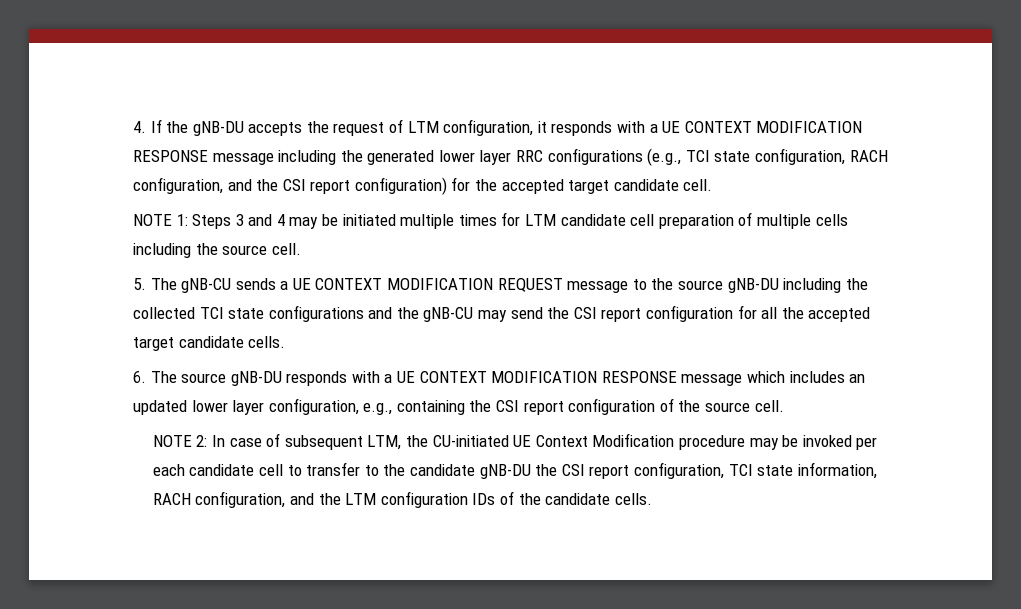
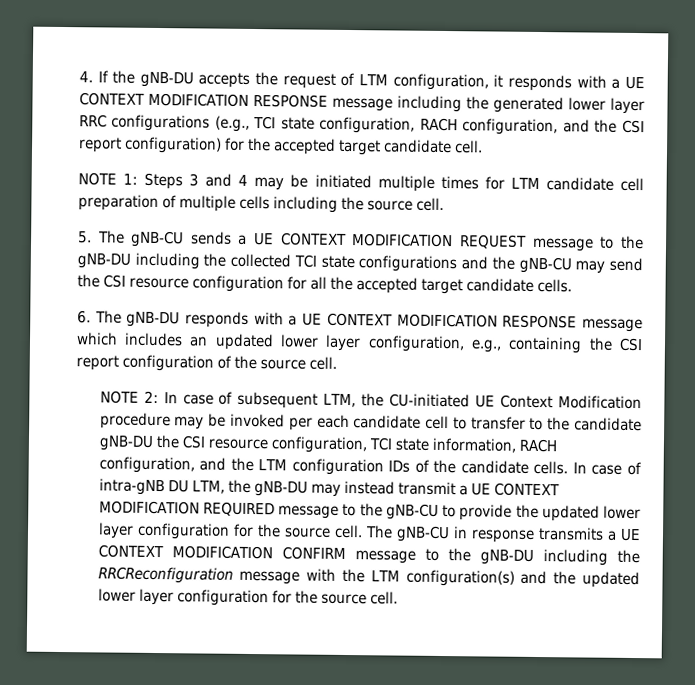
[678,280,724,290] source -> (644, 242) none
[601,308,642,322] report -> [128,277,189,289] resource
[181,373,227,383] source -> (122, 317) none
[589,465,630,479] report -> [207,438,268,450] resource
(652, 499) none -> [572,461,643,476] [98,478,560,497] [98,500,641,522] [97,522,641,543] [97,544,640,566] [97,566,640,589] [97,588,398,607] In case of intra-gNB DU LTM, the gNB-DU may instead transmit a UE CONTEXT MODIFICATION REQUIRED message to the gNB-CU to provide the updated lower layer configuration for the source cell. The gNB-CU in response transmits a UE CONTEXT MODIFICATION CONFIRM message to the gNB-DU including the RRCReconfiguration message with the LTM configuration(s) and the updated lower layer configuration for the source cell.

